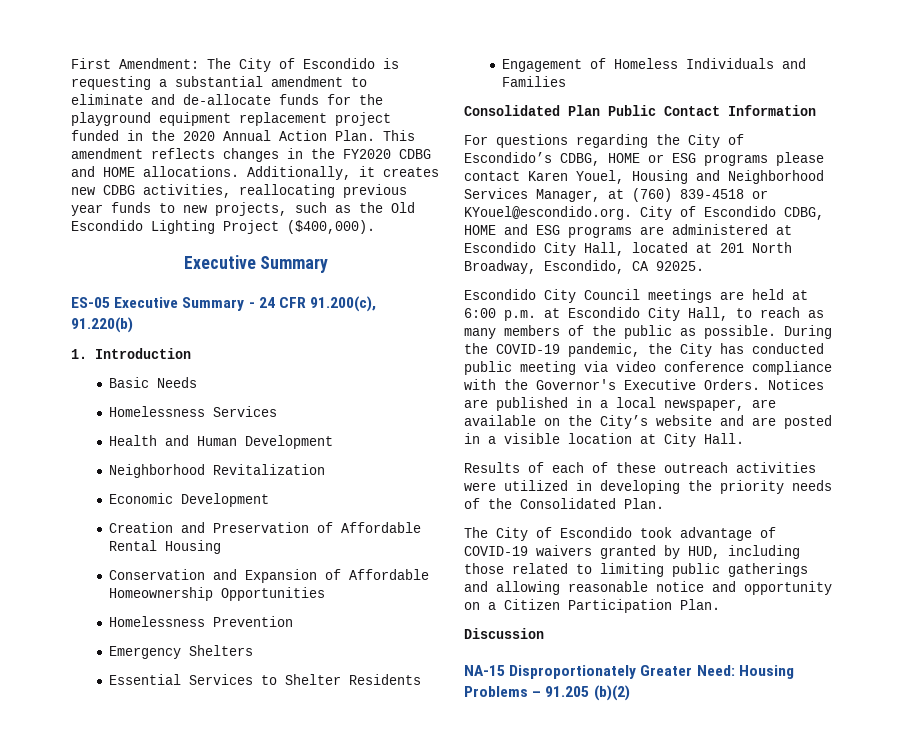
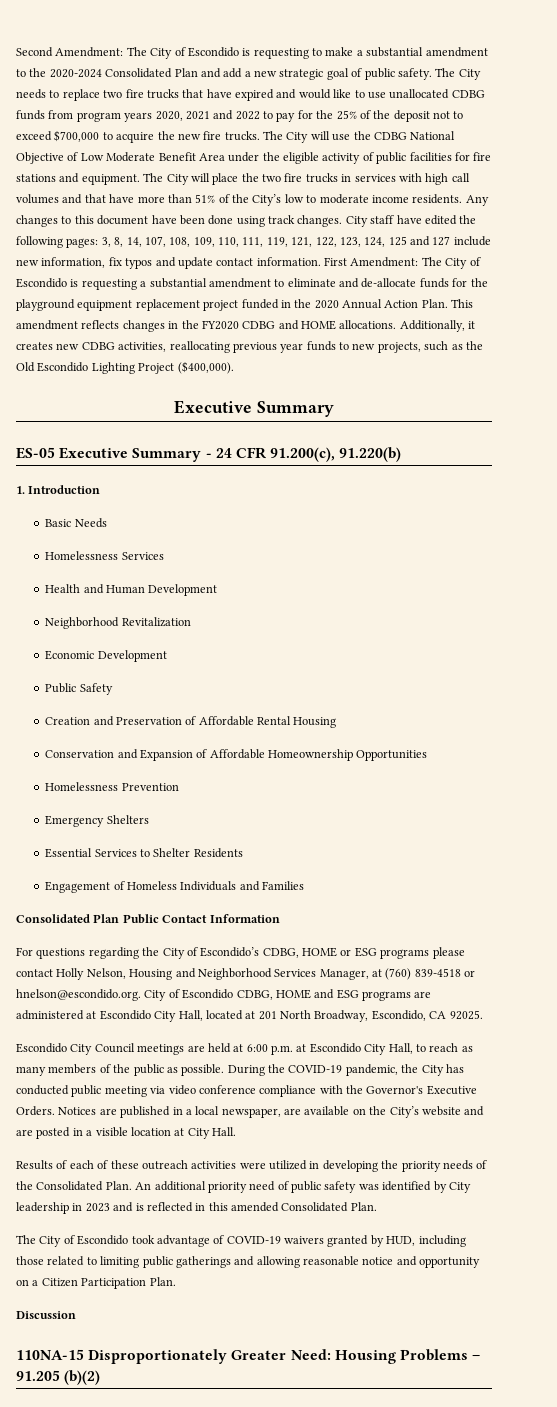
(71, 63) none -> [16,47,488,59] [16,68,481,80] [16,89,485,101] [16,110,464,122] [16,130,456,143] [16,152,492,164] [16,173,470,185] [16,194,489,206] [16,215,477,227] [16,236,491,248] [16,257,321,269] Second Amendment: The City of Escondido is requesting to make a substantial amendment to the 2020-2024 Consolidated Plan and add a new strategic goal of public safety. The City needs to replace two fire trucks that have expired and would like to use unallocated CDBG funds from program years 2020, 2021 and 2022 to pay for the 25% of the deposit not to exceed $700,000 to acquire the new fire trucks. The City will use the CDBG National Objective of Low Moderate Benefit Area under the eligible activity of public facilities for fire stations and equipment. The City will place the two fire trucks in services with high call volumes and that have more than 51% of the City’s low to moderate income residents. Any changes to this document have been done using track changes. City staff have edited the following pages: 3, 8, 14, 107, 108, 109, 110, 111, 119, 121, 122, 123, 124, 125 and 127 include new information, fix typos and update contact information.
(270, 500) none -> [45,683,113,695] // Public Safety
[528,170,624,184] Karen Youel, -> [56,968,126,980] Holly Nelson,
[464,206,632,220] KYouel@escondido.org. -> [16,989,141,1001] hnelson@escondido.org.
(664, 503) none -> [135,1181,471,1193] [16,1202,377,1214] An additional priority need of public safety was identified by City leadership in 2023 and is reflected in this amended Consolidated Plan.
[464,665,505,676] NA-15 -> [16,1349,84,1360] 110NA-15

